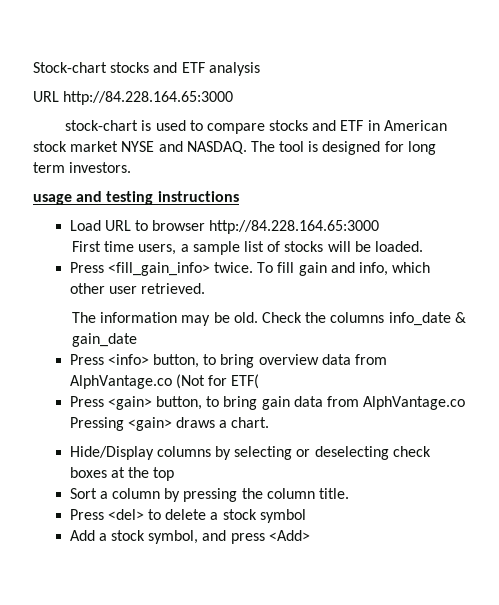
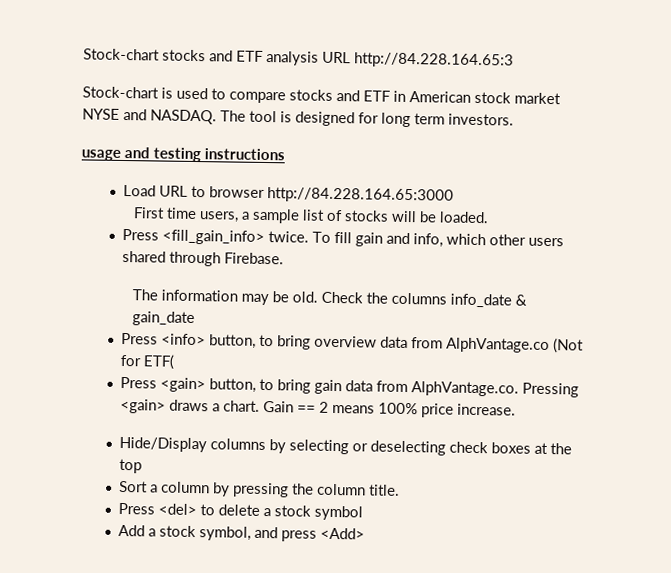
[33,91,234,105] [65,120,139,131] // URL http://84.228.164.65:3000 // stock-chart -> [322,51,514,69] [82,86,159,99] URL http://84.228.164.65:3 // Stock-chart
[108,283,205,294] user retrieved. -> [528,237,565,247] [122,250,285,267] users shared through Firebase.
[363,396,466,410] AlphVantage.co -> [411,381,520,397] AlphVantage.co.
(270, 422) none -> [263,400,517,418] Gain == 2 means 100% price increase.

